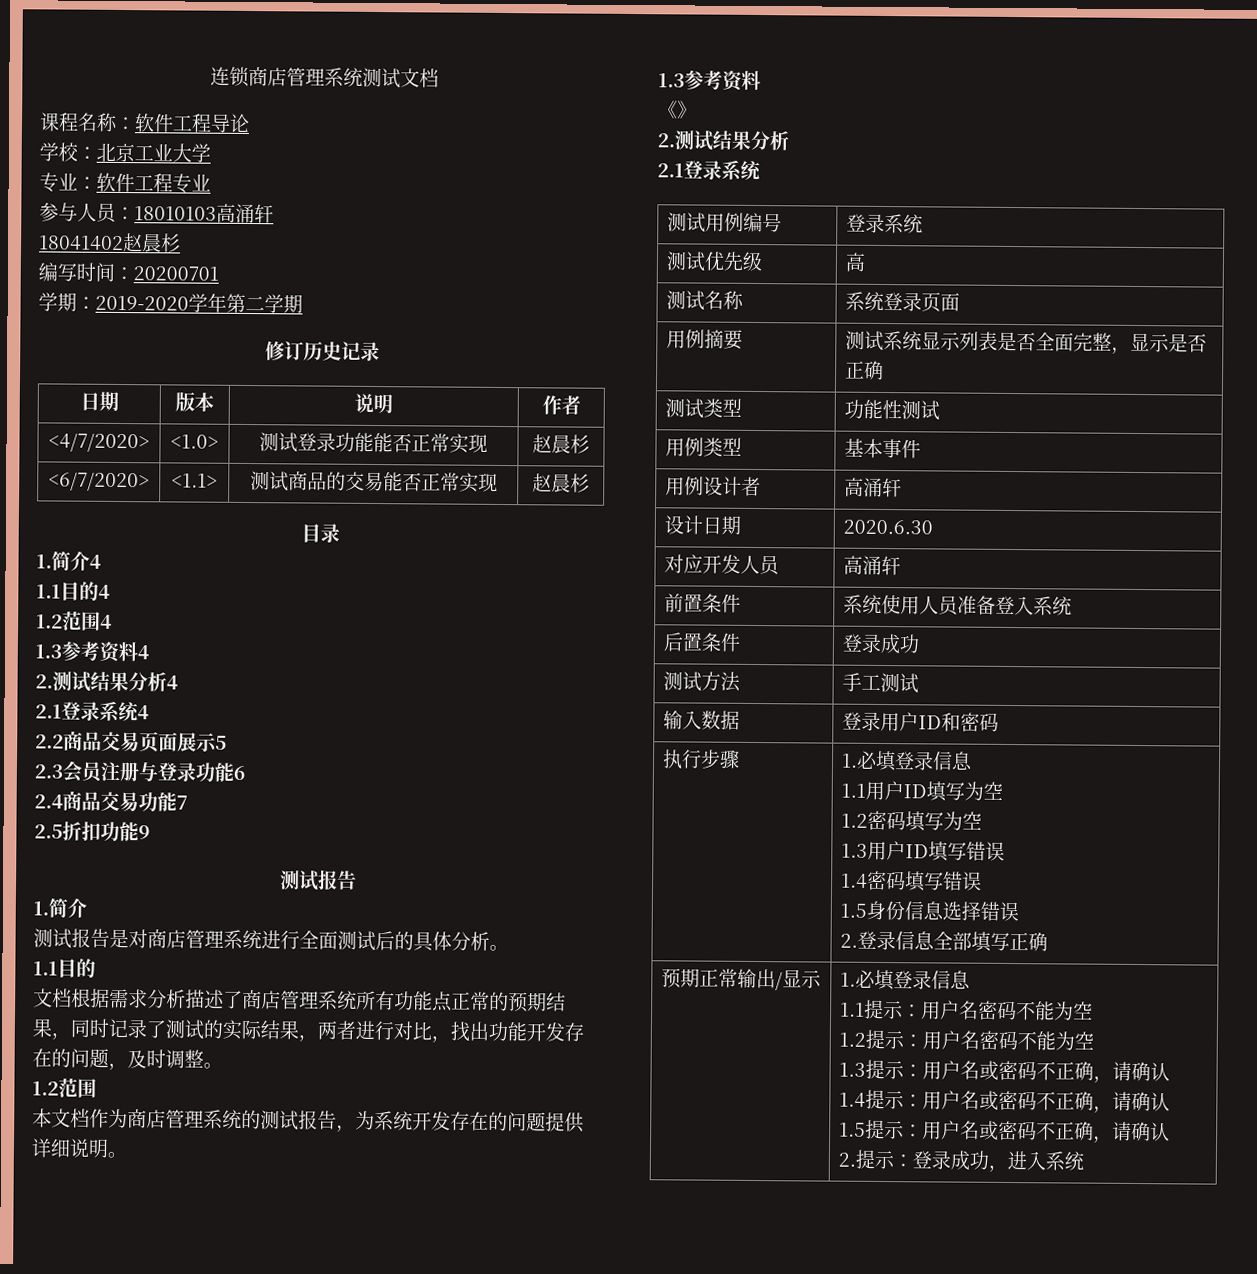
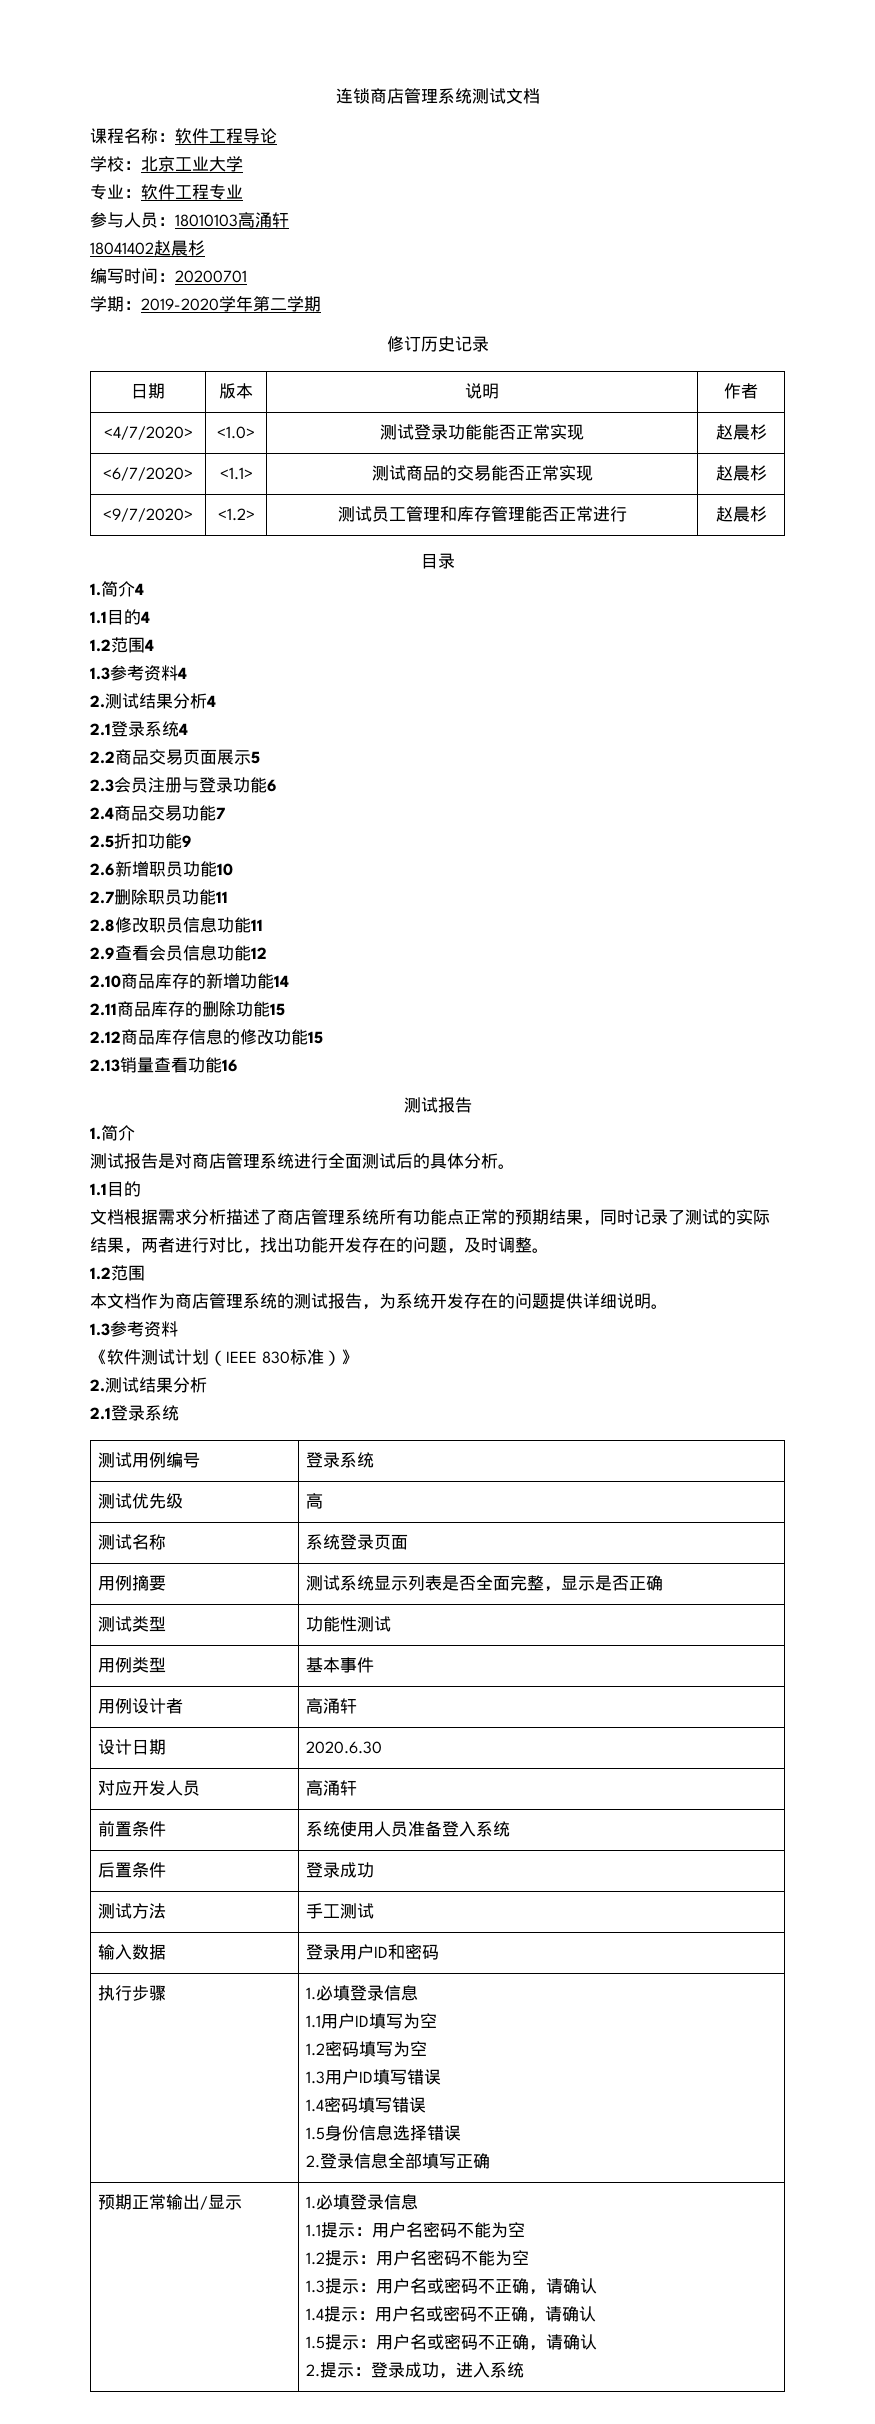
(590, 483) none -> [103,508,193,522] [217,508,255,521] [337,506,627,522] [715,506,767,522] // <9/7/2020> | <1.2> | 测试员工管理和库存管理能否正常进行 | 赵晨杉
(150, 832) none -> [90,861,233,877] [90,889,228,905] [90,917,263,933] [90,945,267,961] [90,973,289,989] [90,1001,285,1017] [90,1029,323,1045] [90,1057,238,1073] // 2.6新增职员功能10 // 2.7删除职员功能11 // 2.8修改职员信息功能11 // 2.9查看会员信息功能12 // 2.10商品库存的新增功能14 // 2.11商品库存的删除功能15 // 2.12商品库存信息的修改功能15 // 2.13销量查看功能16
(678, 109) none -> [107,1349,341,1366] 软件测试计划（IEEE 830标准）

